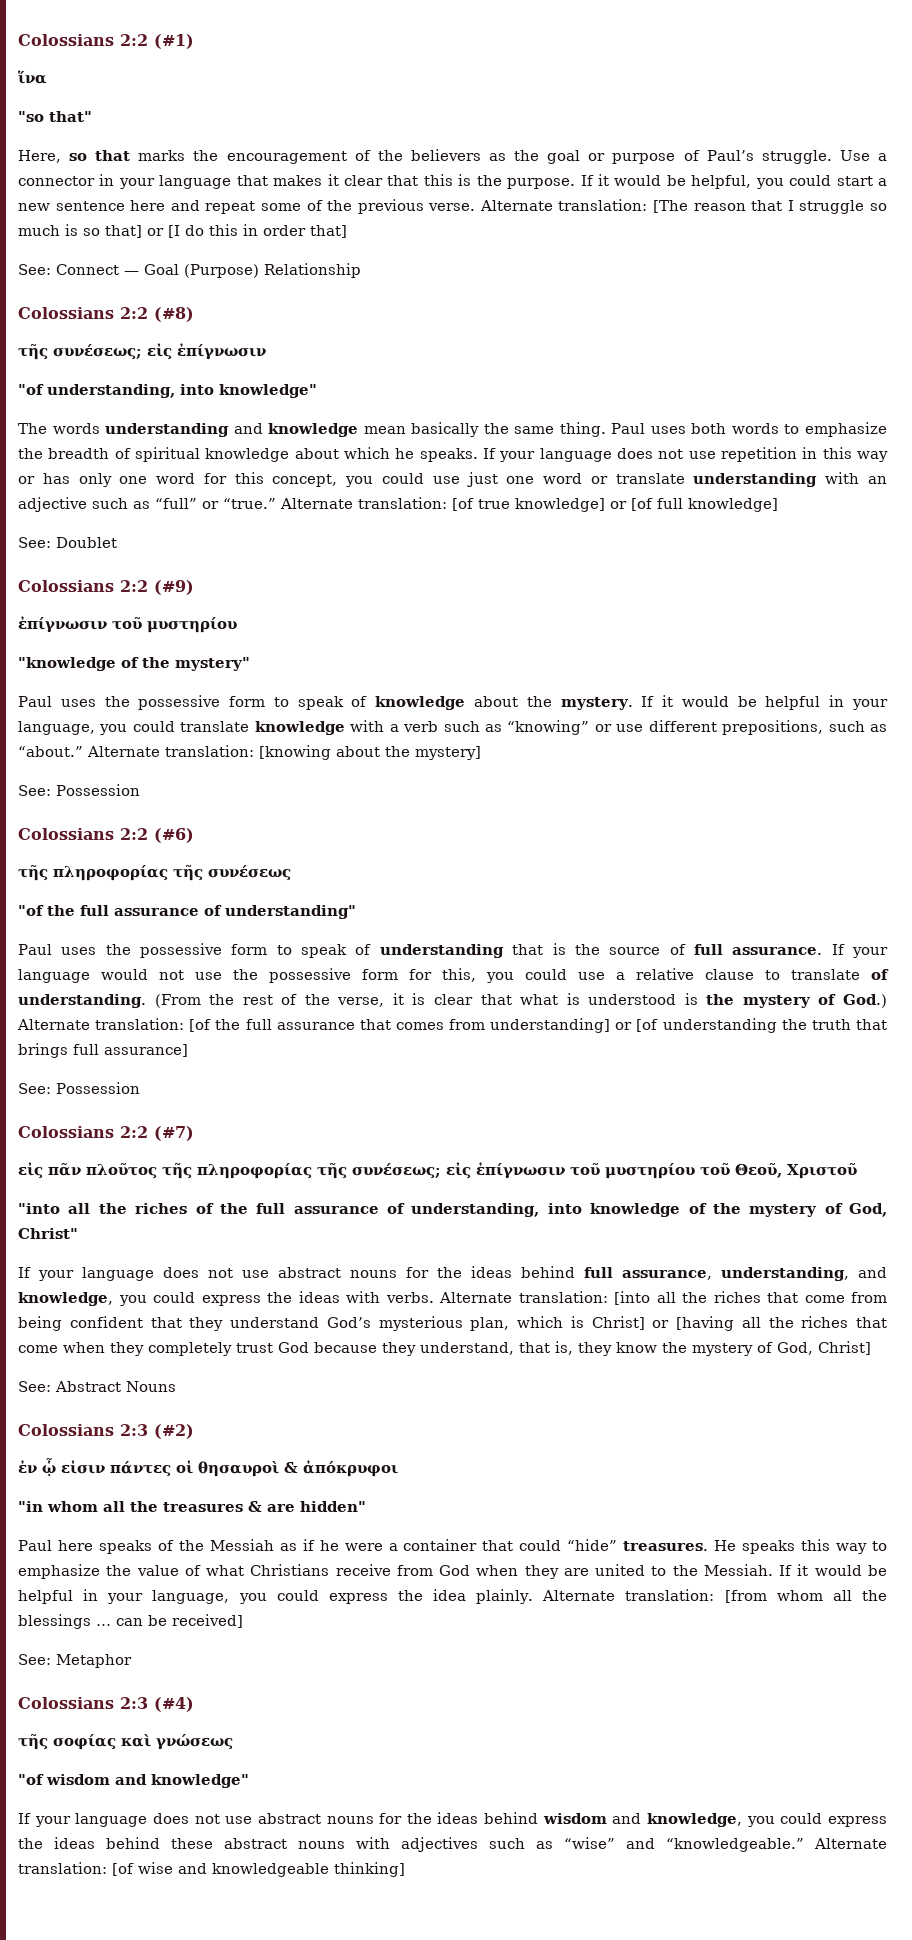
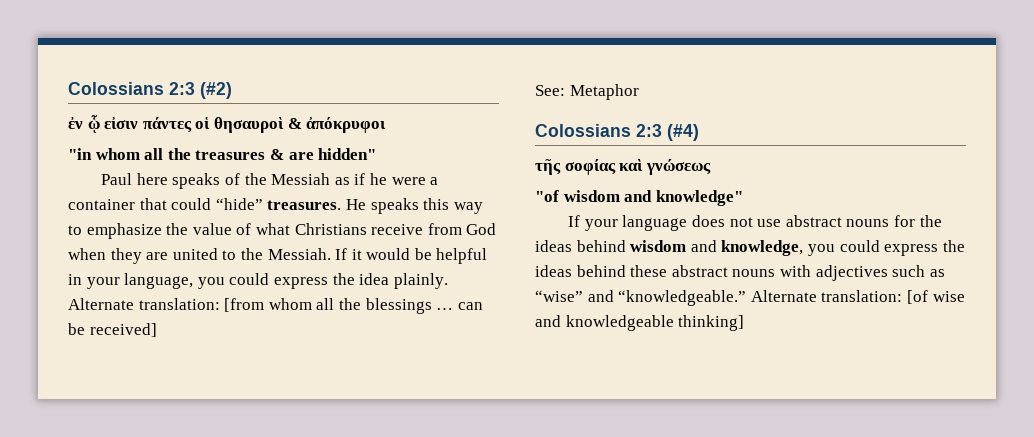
[18,34,194,49] [17,70,47,84] [18,111,92,122] [18,149,887,164] [18,174,888,189] [18,199,888,214] [18,224,347,238] [18,263,361,278] [18,307,194,322] [18,343,266,360] [18,384,317,398] [18,422,887,437] [18,447,889,462] [18,472,888,487] [18,497,778,512] [18,537,117,548] [18,580,194,595] [18,616,237,633] [18,657,250,671] [18,695,889,710] [18,720,887,735] [18,745,481,760] [18,784,140,796] [18,828,194,843] [18,865,291,881] [18,905,356,919] [18,943,889,958] [18,968,889,983] [18,993,887,1008] [17,1018,887,1033] [18,1043,188,1058] [18,1082,140,1094] [18,1126,194,1141] [18,1162,857,1179] [18,1203,887,1217] [18,1228,78,1239] [18,1266,887,1281] [18,1291,887,1306] [18,1316,887,1331] [18,1341,871,1356] [18,1381,176,1392] [18,1424,114,1436] Colossians 2:2 (#1) // ἵνα // "so that" // Here, so that marks the encouragement of the believers as the goal or purpose of Paul’s struggle. Use a connector in your language that makes it clear that this is the purpose. If it would be helpful, you could start a new sentence here and repeat some of the previous verse. Alternate translation: [The reason that I struggle so much is so that] or [I do this in order that] // See: Connect — Goal (Purpose) Relationship // Colossians 2:2 (#8) // τῆς συνέσεως; εἰς ἐπίγνωσιν // "of understanding, into knowledge" // The words understanding and knowledge mean basically the same thing. Paul uses both words to emphasize the breadth of spiritual knowledge about which he speaks. If your language does not use repetition in this way or has only one word for this concept, you could use just one word or translate understanding with an adjective such as “full” or “true.” Alternate translation: [of true knowledge] or [of full knowledge] // See: Doublet // Colossians 2:2 (#9) // ἐπίγνωσιν τοῦ μυστηρίου // "knowledge of the mystery" // Paul uses the possessive form to speak of knowledge about the mystery. If it would be helpful in your language, you could translate knowledge with a verb such as “knowing” or use different prepositions, such as “about.” Alternate translation: [knowing about the mystery] // See: Possession // Colossians 2:2 (#6) // τῆς πληροφορίας τῆς συνέσεως // "of the full assurance of understanding" // Paul uses the possessive form to speak of understanding that is the source of full assurance. If your language would not use the possessive form for this, you could use a relative clause to translate of understanding. (From the rest of the verse, it is clear that what is understood is the mystery of God.) Alternate translation: [of the full assurance that comes from understanding] or [of understanding the truth that brings full assurance] // See: Possession // Colossians 2:2 (#7) // εἰς πᾶν πλοῦτος τῆς πληροφορίας τῆς συνέσεως; εἰς ἐπίγνωσιν τοῦ μυστηρίου τοῦ Θεοῦ, Χριστοῦ // "into all the riches of the full assurance of understanding, into knowledge of the mystery of God, Christ" // If your language does not use abstract nouns for the ideas behind full assurance, understanding, and knowledge, you could express the ideas with verbs. Alternate translation: [into all the riches that come from being confident that they understand God’s mysterious plan, which is Christ] or [having all the riches that come when they completely trust God because they understand, that is, they know the mystery of God, Christ] // See: Abstract Nouns // Colossians -> [68,82,164,95] Colossians

